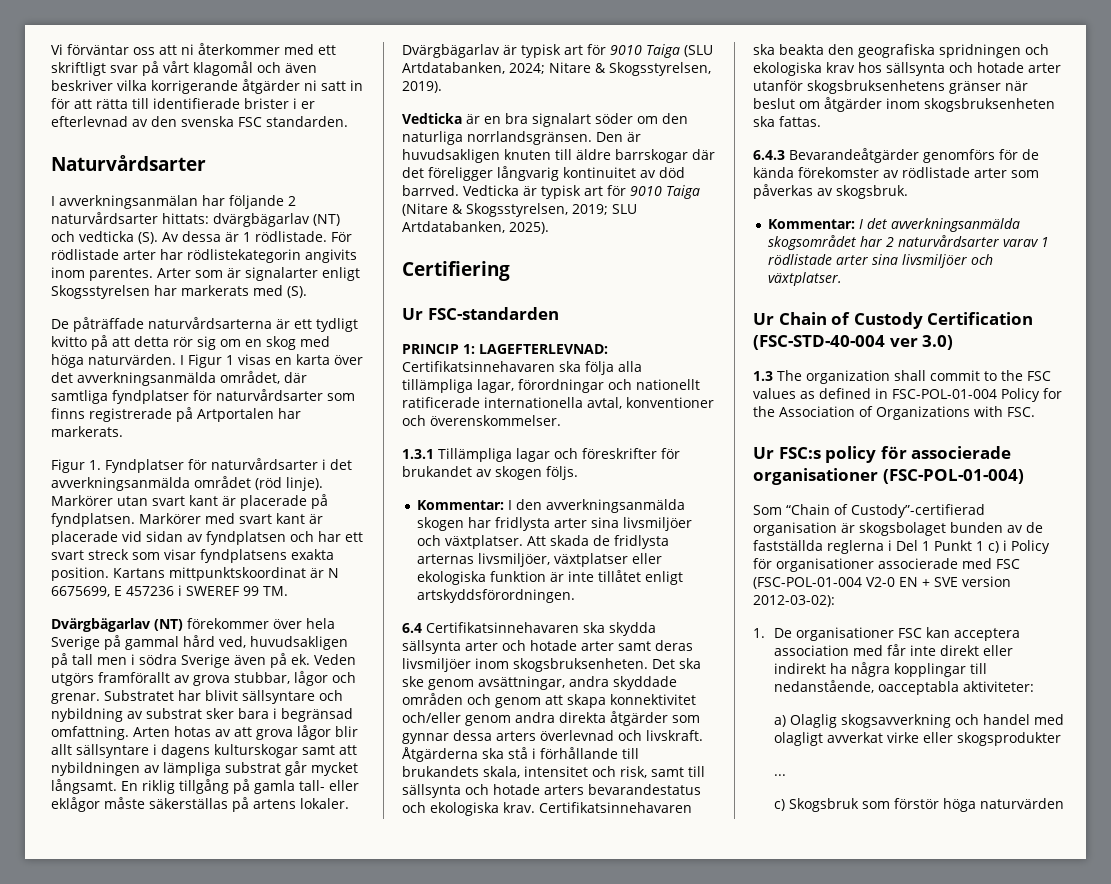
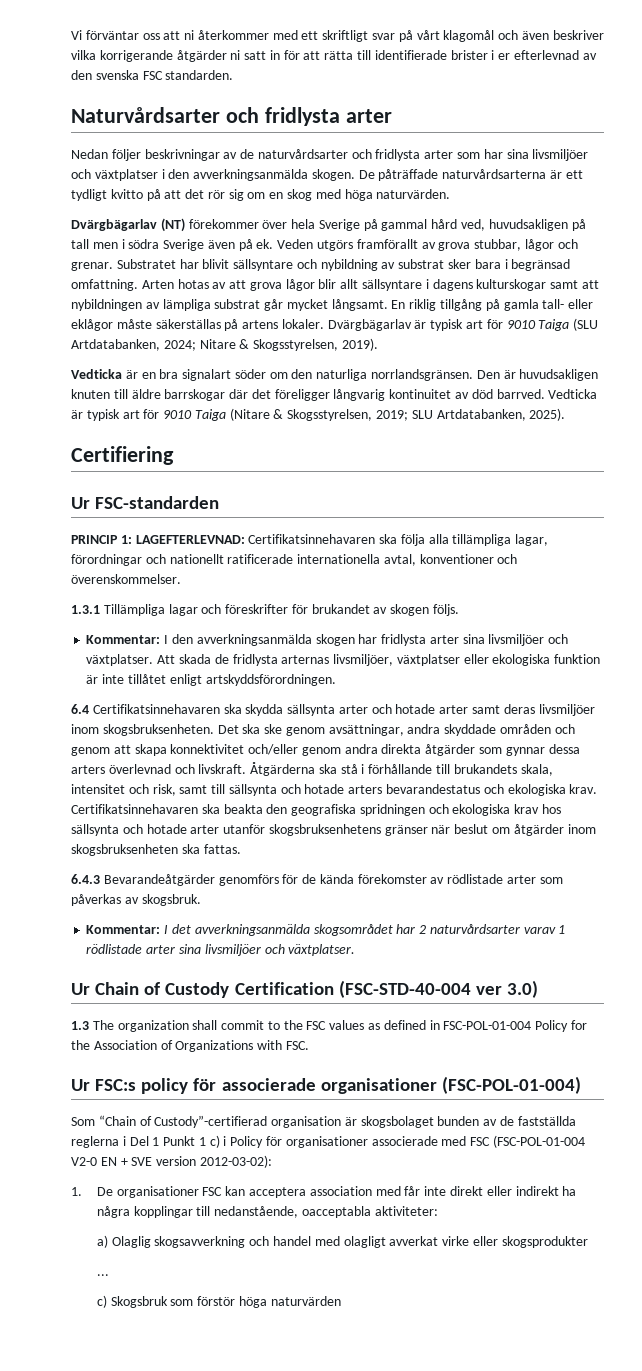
[51,195,296,209] [51,212,340,227] [51,231,352,244] [51,249,357,263] [51,267,360,281] [51,285,307,299] // I avverkningsanmälan har följande 2 naturvårdsarter hittats: dvärgbägarlav (NT) och vedticka (S). Av dessa är 1 rödlistade. För rödlistade arter har rödlistekategorin angivits inom parentes. Arter som är signalarter enligt Skogsstyrelsen har markerats med (S). // -> [225,107,392,126] [71,149,589,161] [71,169,355,181] och fridlysta arter // Nedan följer beskrivningar av de naturvårdsarter och fridlysta arter som har sina livsmiljöer och växtplatser i den avverkningsanmälda skogen.
[134,336,169,347] detta -> [185,189,205,199] det
[180,354,363,368] [51,371,307,386] [51,389,355,404] [51,407,301,422] [51,426,123,437] [51,458,352,473] [51,476,323,491] [51,494,328,509] [51,513,323,527] [51,531,363,545] [51,549,334,563] [51,567,339,581] [51,585,288,597] I Figur 1 visas en karta över det avverkningsanmälda området, där samtliga fyndplatser för naturvårdsarter som finns registrerade på Artportalen har markerats. // Figur 1. Fyndplatser för naturvårdsarter i det avverkningsanmälda området (röd linje). Markörer utan svart kant är placerade på fyndplatsen. Markörer med svart kant är placerade vid sidan av fyndplatsen och har ett svart streck som visar fyndplatsens exakta position. Kartans mittpunktskoordinat är N 6675699, E 457236 i SWEREF 99 TM. -> (451, 194) none

